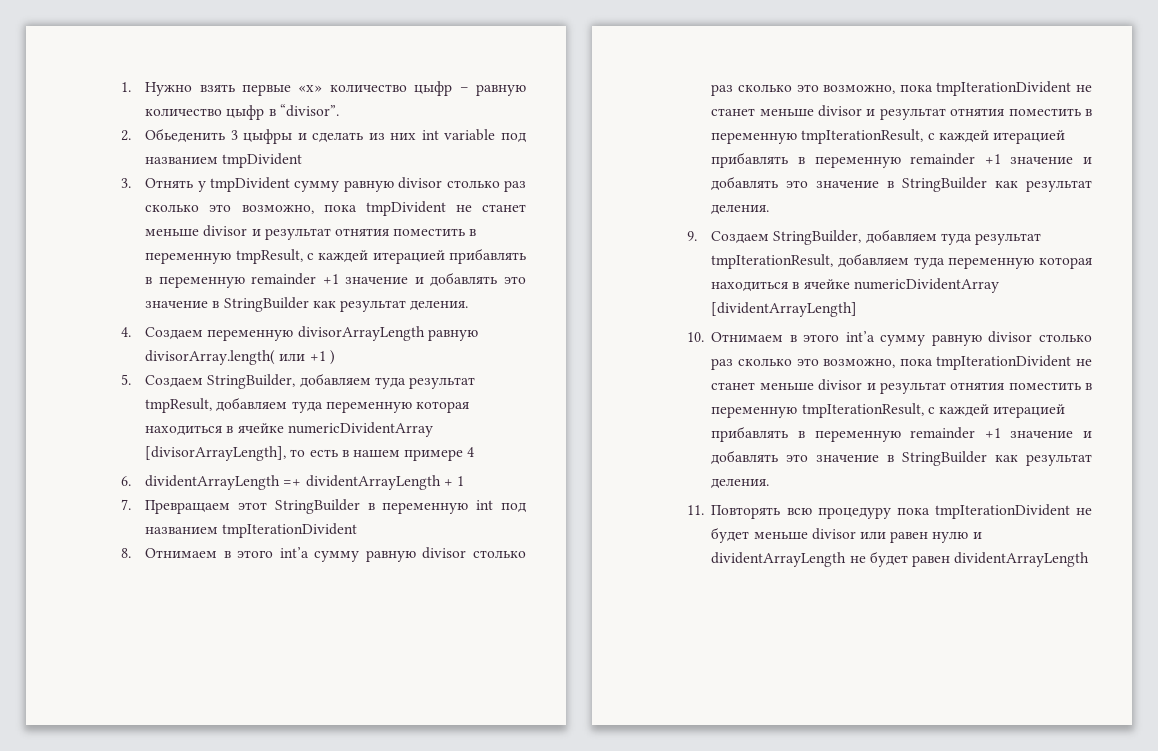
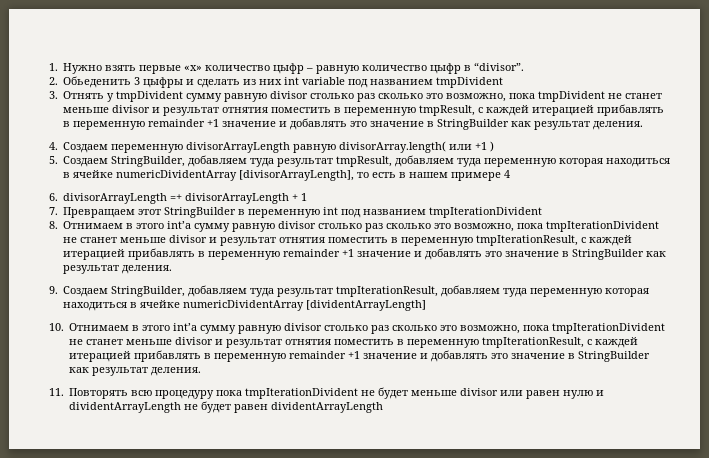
[145,475,441,490] dividentArrayLength =+ dividentArrayLength -> [63,193,290,204] divisorArrayLength =+ divisorArrayLength

